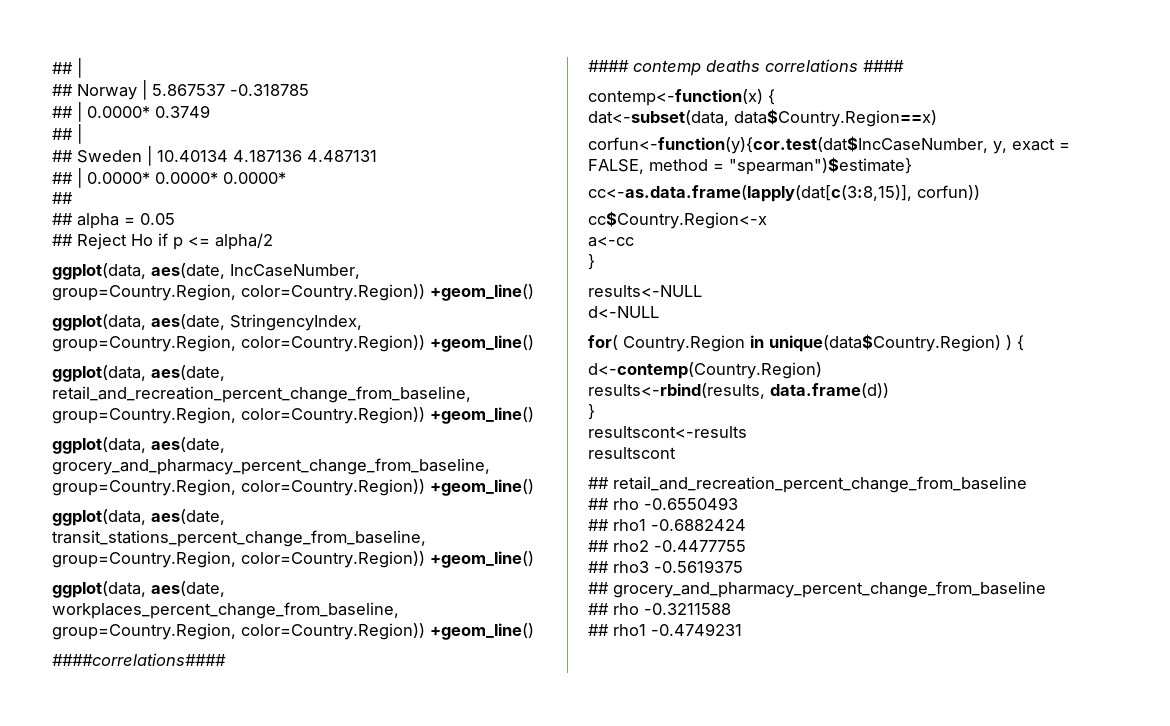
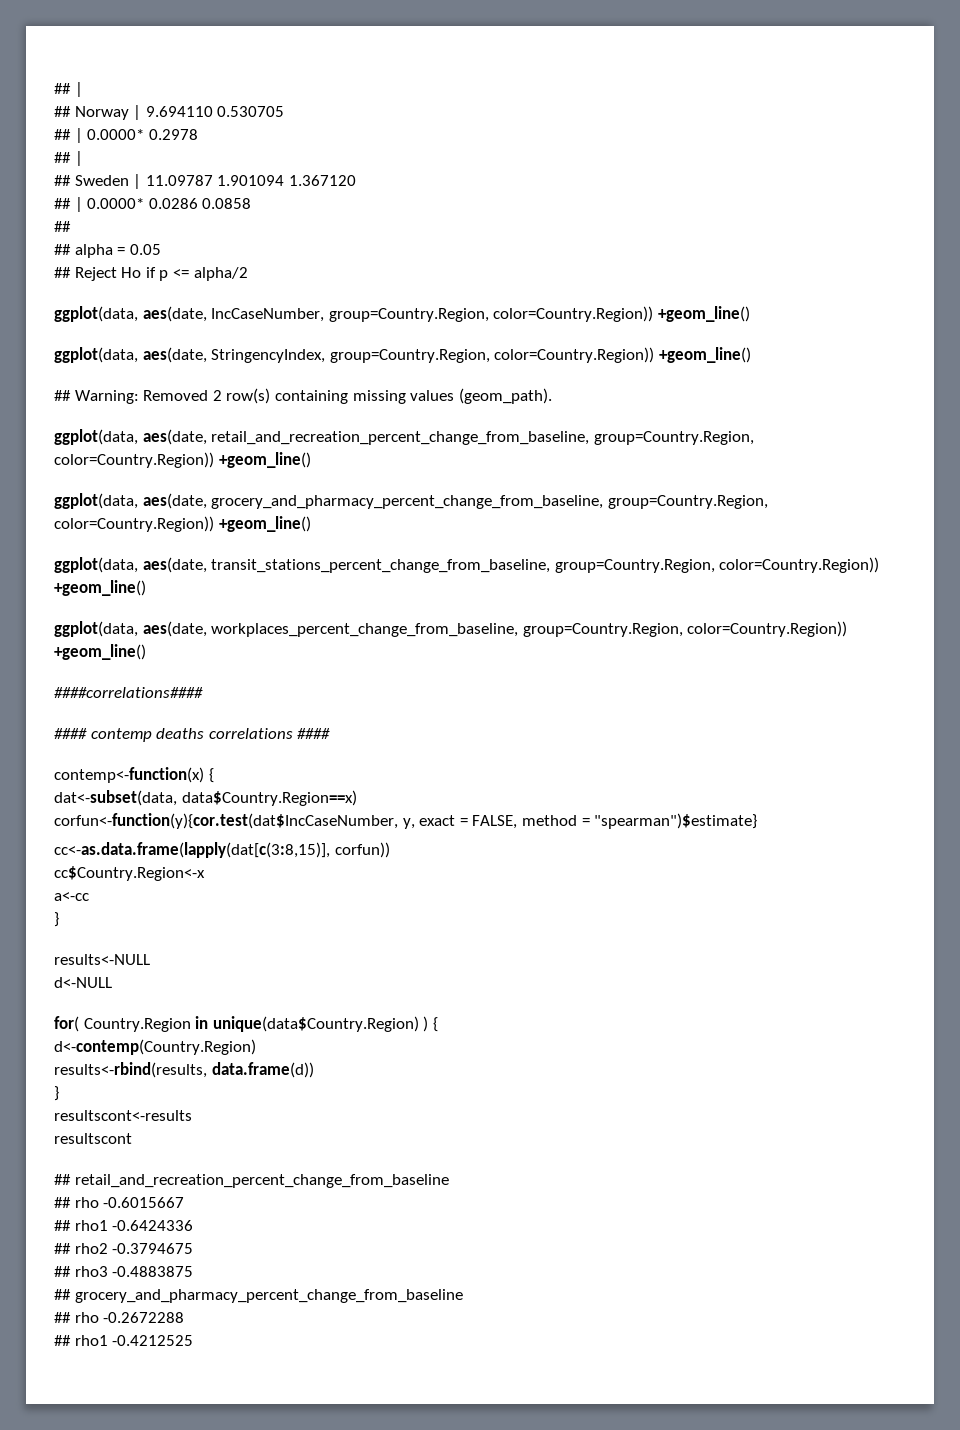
[152,84,309,96] [52,102,210,122] 5.867537 -0.318785 // ## | 0.0000* 0.3749 -> [145,106,285,117] [54,128,198,143] 9.694110 0.530705 // ## | 0.0000* 0.2978
[157,150,377,162] [52,168,286,188] 10.40134 4.187136 4.487131 // ## | 0.0000* 0.0000* 0.0000* -> [145,175,356,186] [54,197,252,212] 11.09787 1.901094 1.367120 // ## | 0.0000* 0.0286 0.0858
(534, 343) none -> [54,388,552,404] // ## Warning: Removed 2 row(s) containing missing values (geom_path).
[644,497,738,510] [588,519,746,531] -0.6550493 // ## rho1 -0.6882424 -> [103,1197,185,1208] [54,1220,194,1231] -0.6015667 // ## rho1 -0.6424336
[654,540,746,552] -0.4477755 -> [112,1243,194,1254] -0.3794675
[654,560,743,573] -0.5619375 -> [112,1266,194,1277] -0.4883875
[644,603,731,615] [588,623,742,636] -0.3211588 // ## rho1 -0.4749231 -> [103,1312,185,1323] [54,1335,194,1346] -0.2672288 // ## rho1 -0.4212525

